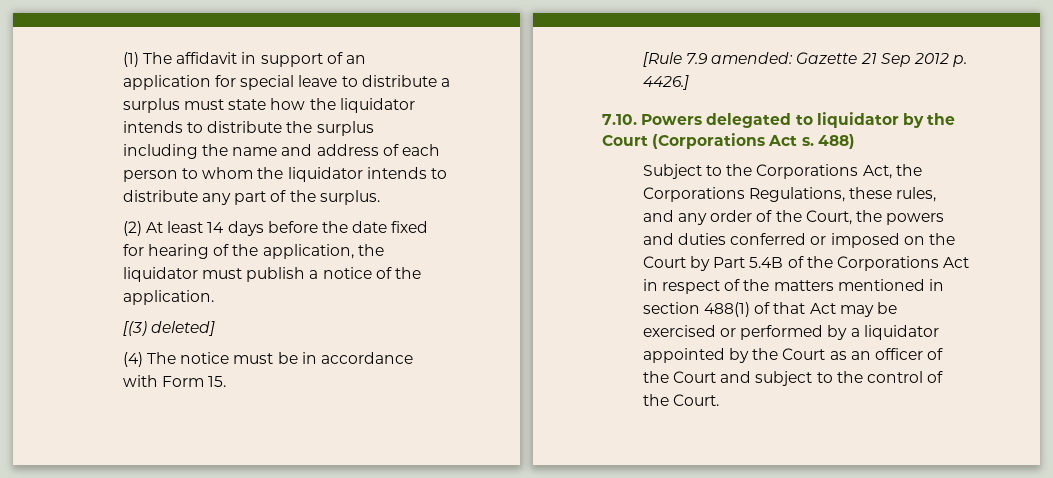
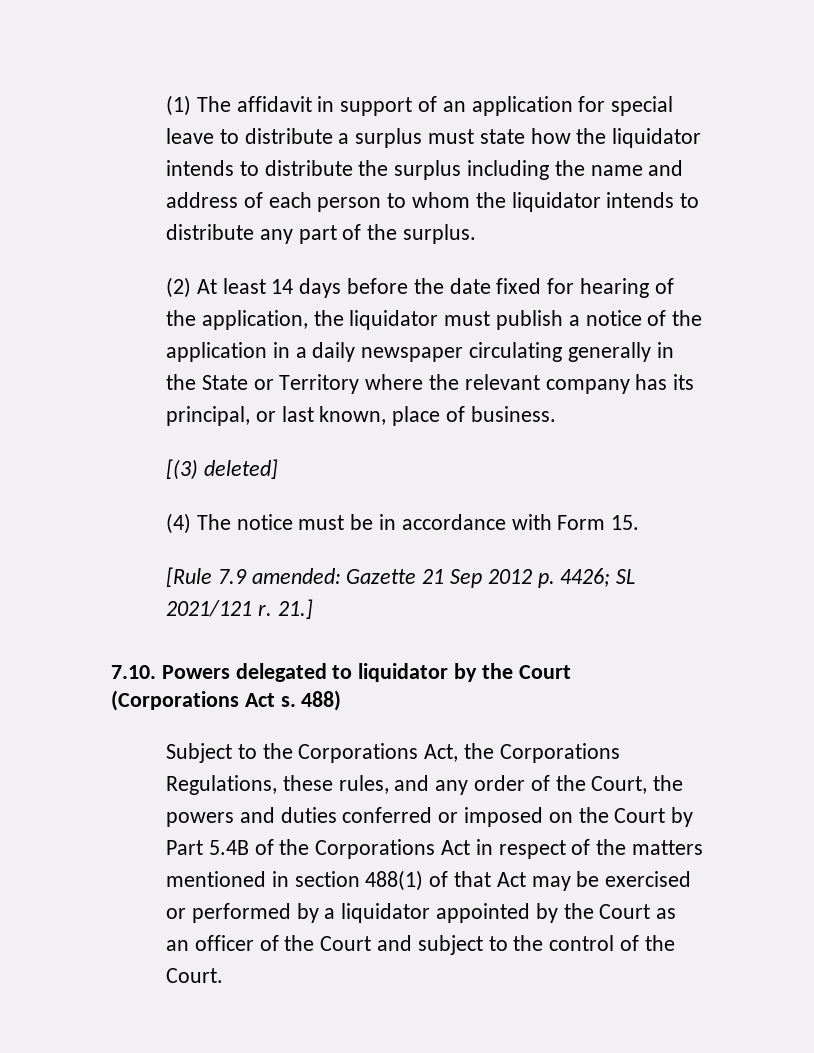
[122,290,214,305] application. -> [165,342,674,362] [165,374,695,394] [165,406,556,426] application in a daily newspaper circulating generally in the State or Territory where the relevant company has its principal, or last known, place of business.
[642,75,689,90] 4426.] -> [560,568,636,587] [165,599,313,619] 4426; SL 2021/121 r. 21.]

